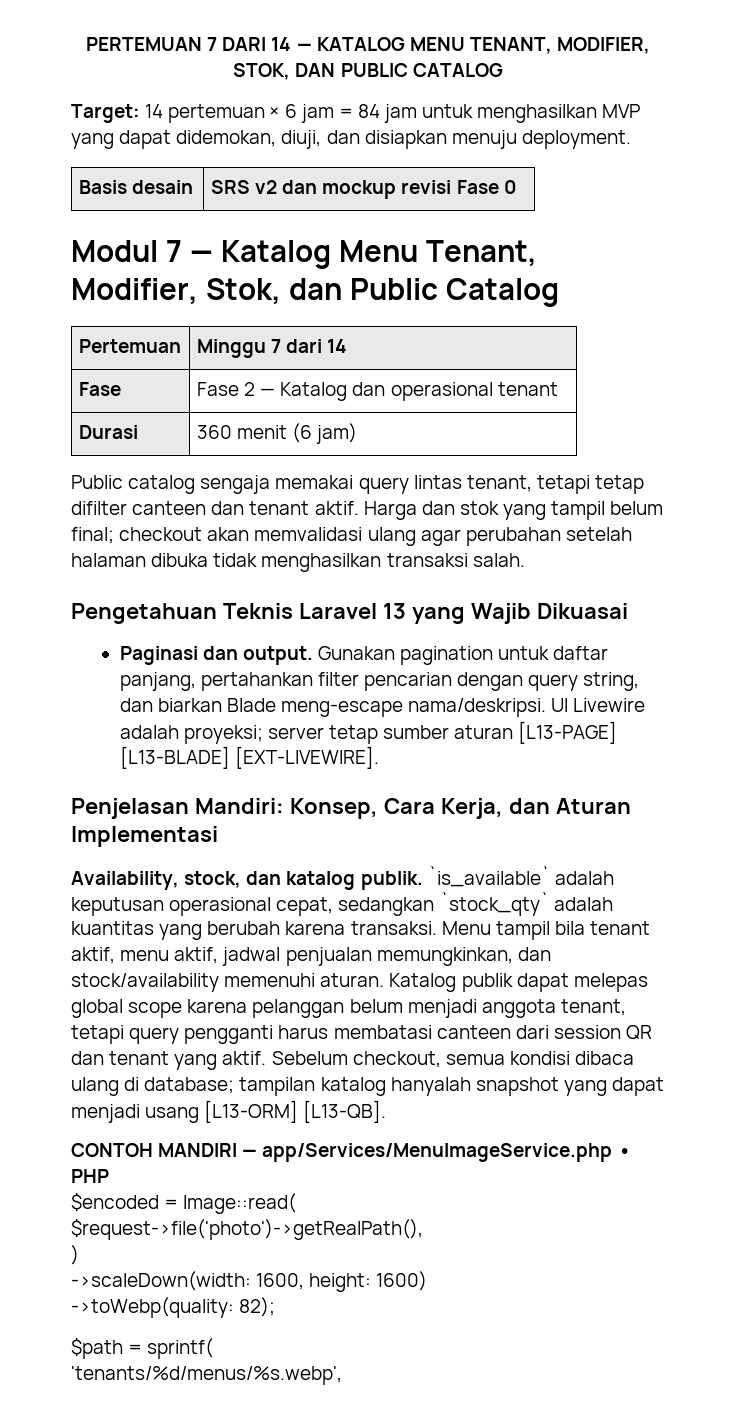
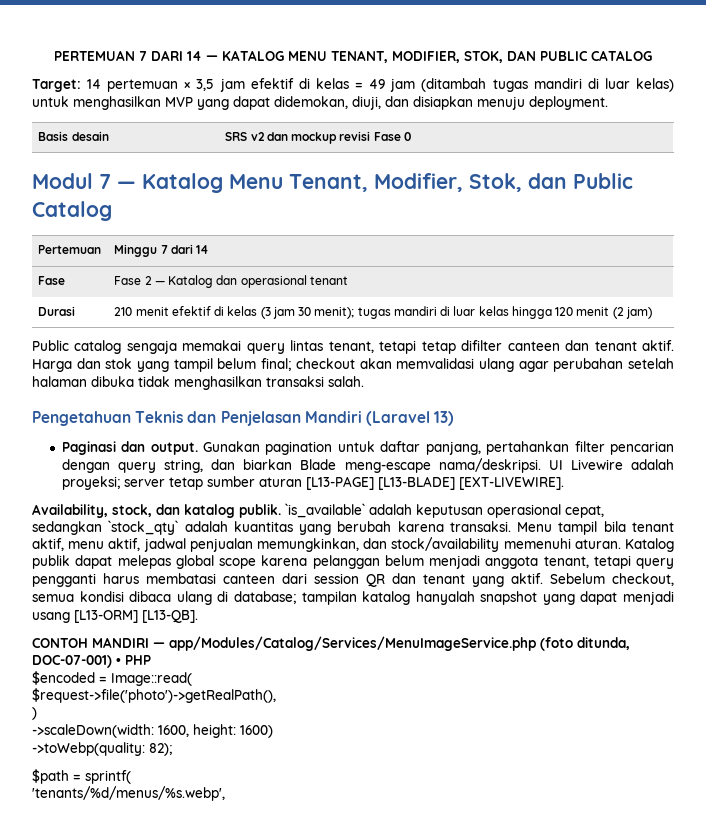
[284,104,418,123] 6 jam = 84 jam -> [196,78,675,92] 3,5 jam efektif di kelas = 49 jam (ditambah tugas mandiri di luar kelas)
[196,423,313,443] 360 menit (6 -> [114,306,624,319] 210 menit efektif di kelas (3 jam 30 menit); tugas mandiri di luar kelas hingga 120 menit (2
[298,603,628,624] Laravel 13 yang Wajib Dikuasai -> [187,411,455,426] dan Penjelasan Mandiri (Laravel 13)
[71,798,631,819] [71,826,218,847] // Penjelasan Mandiri: Konsep, Cara Kerja, dan Aturan Implementasi -> (564, 483) none
[262,1143,613,1162] app/Services/MenuImageService.php -> [169,636,630,651] [32,655,112,668] app/Modules/Catalog/Services/MenuImageService.php (foto ditunda, DOC-07-001)

